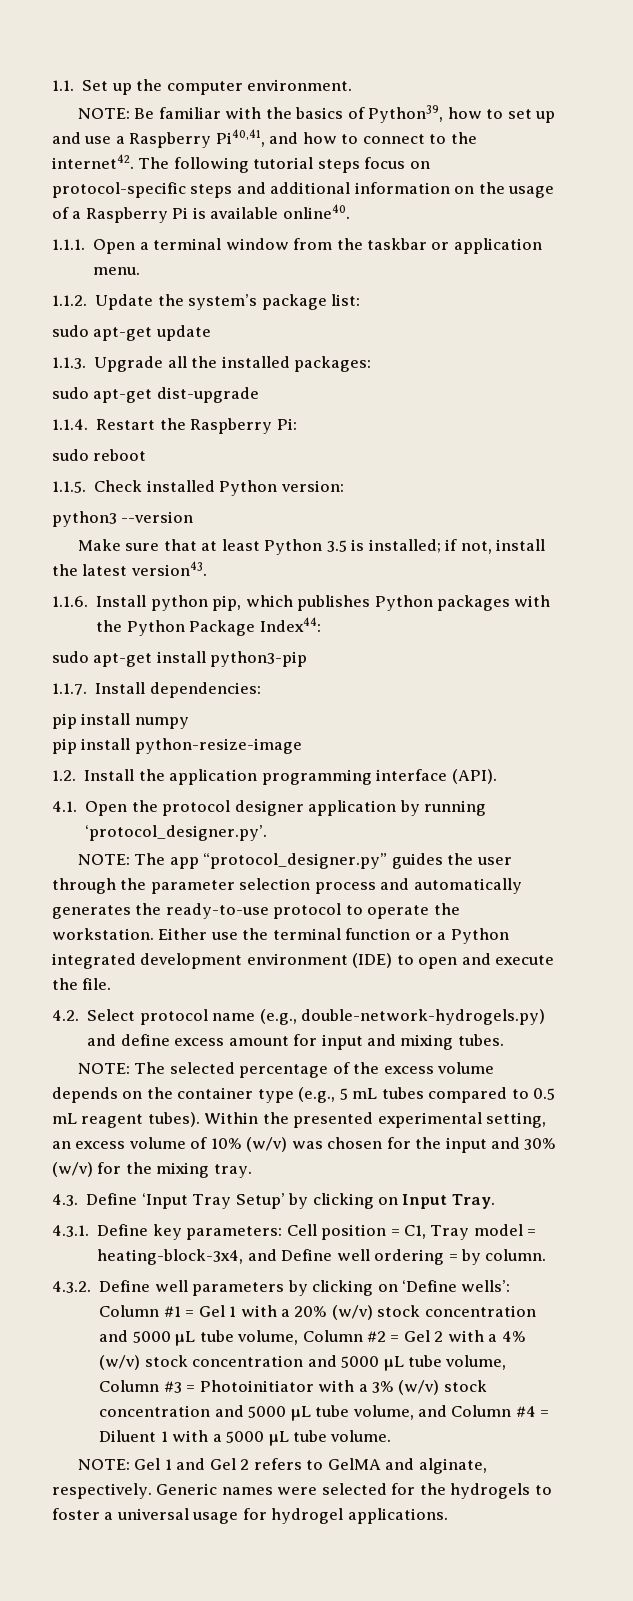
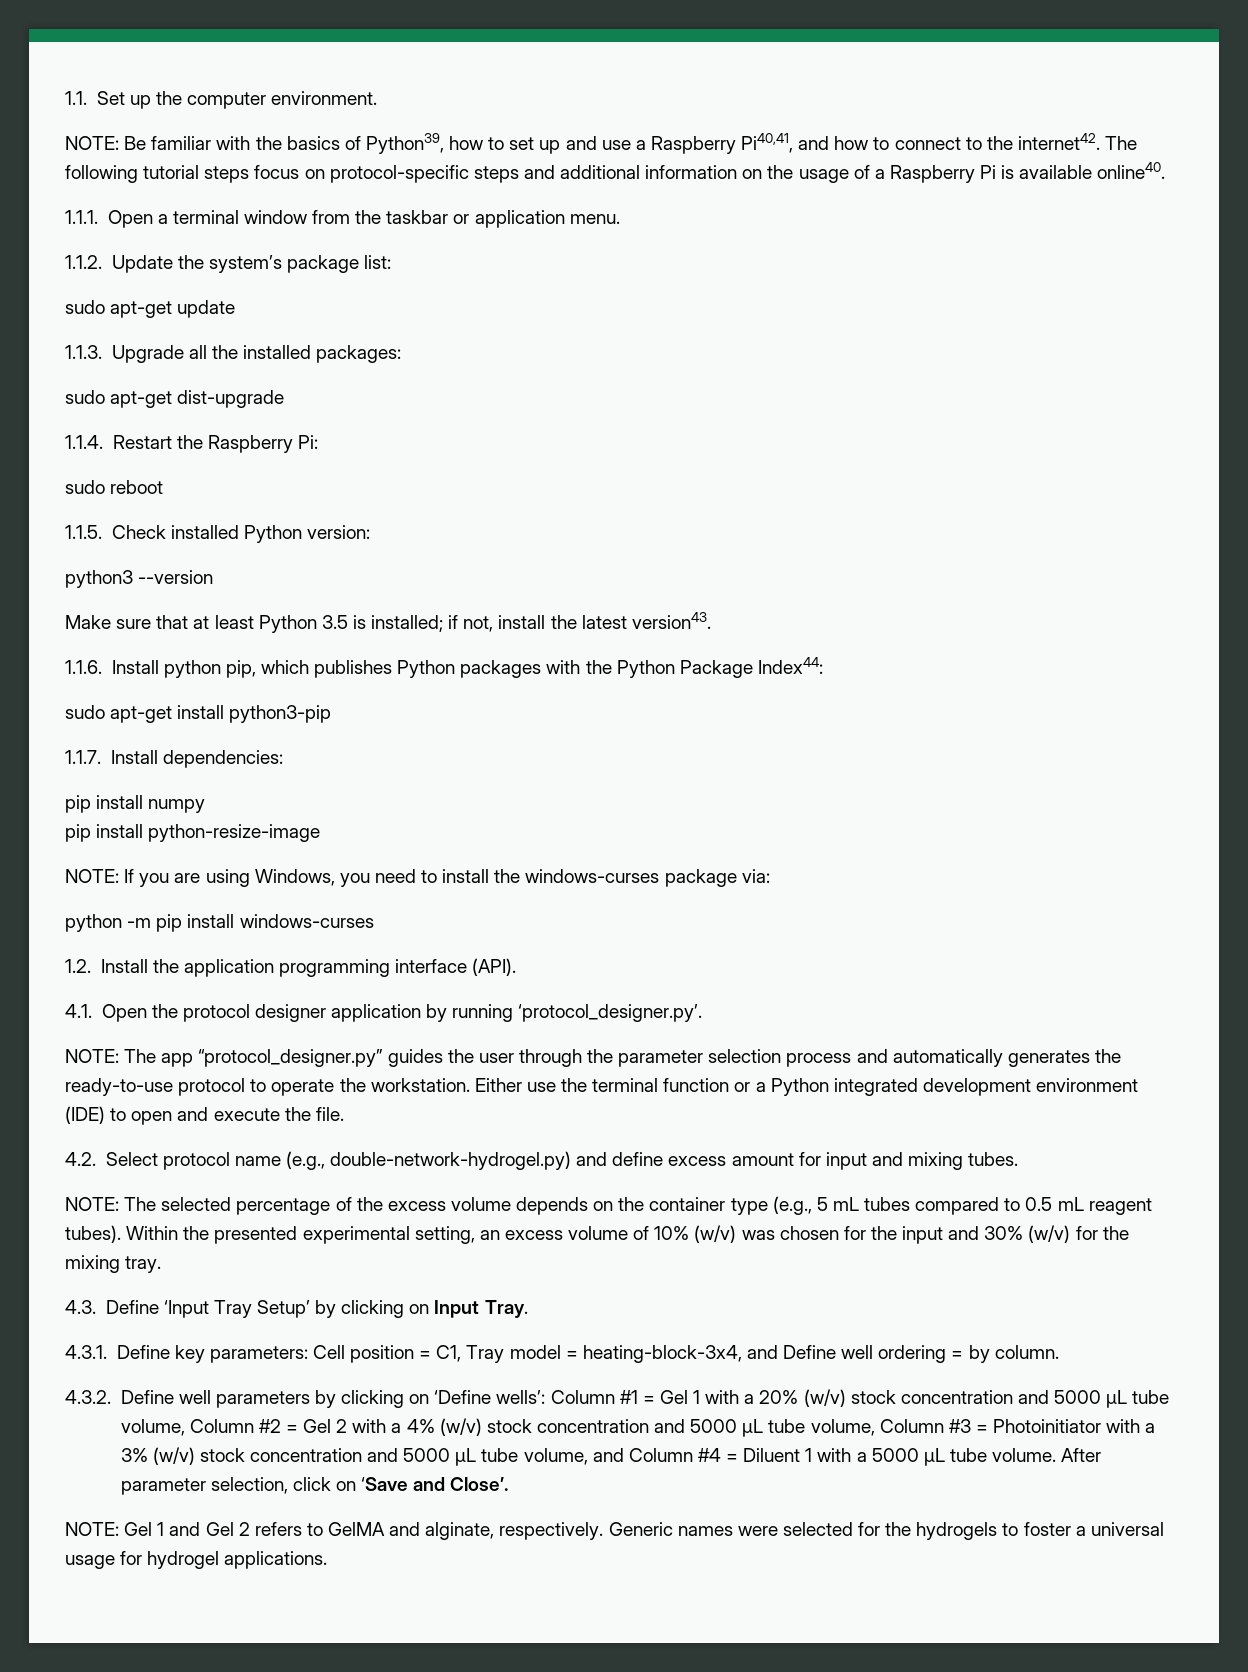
(302, 746) none -> [65,869,770,887] [65,914,374,932] // NOTE: If you are using Windows, you need to install the windows-curses package via: // python -m pip install windows-curses
[301,1009,546,1025] double-network-hydrogels.py) -> [330,1151,572,1170] double-network-hydrogel.py)
(392, 1436) none -> [1061,1448,1102,1462] [120,1477,509,1495] After parameter selection, click on ‘Save and Close’.

